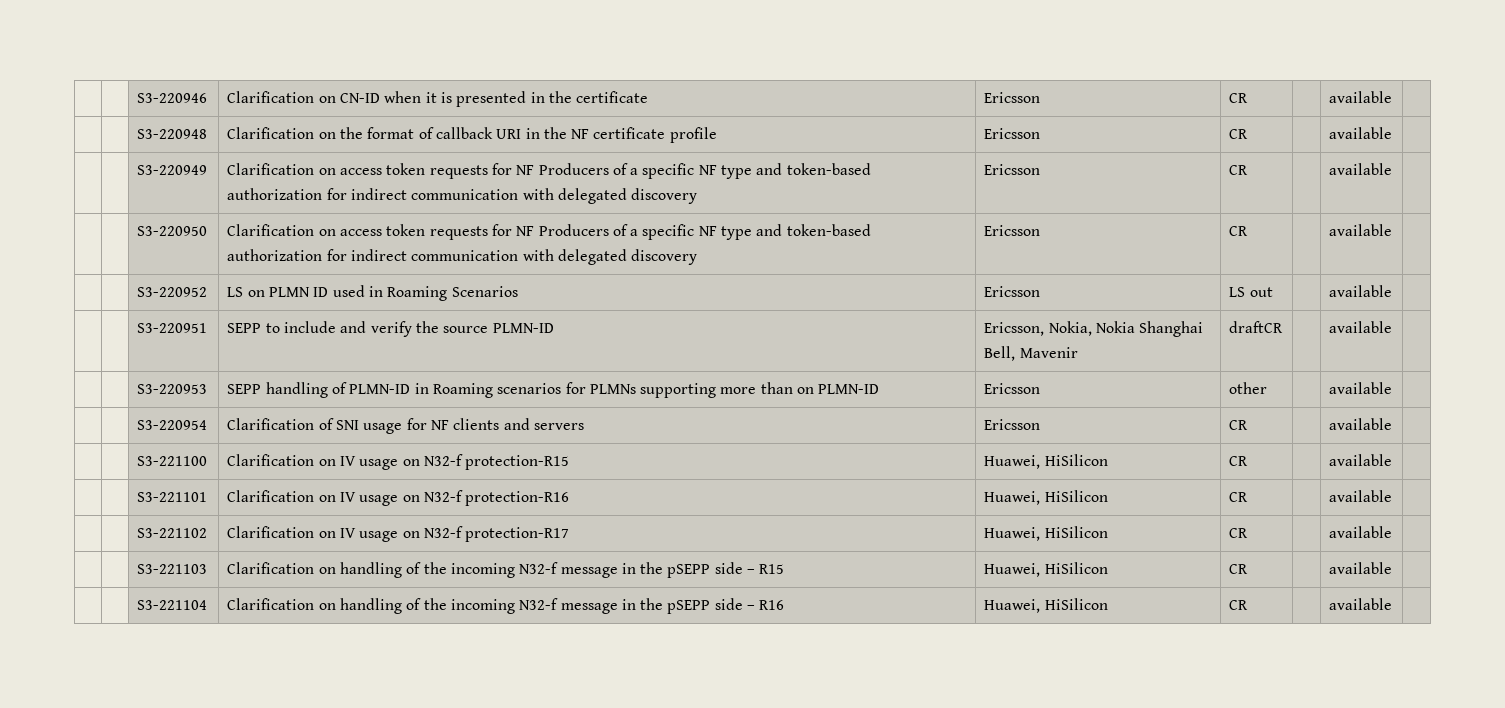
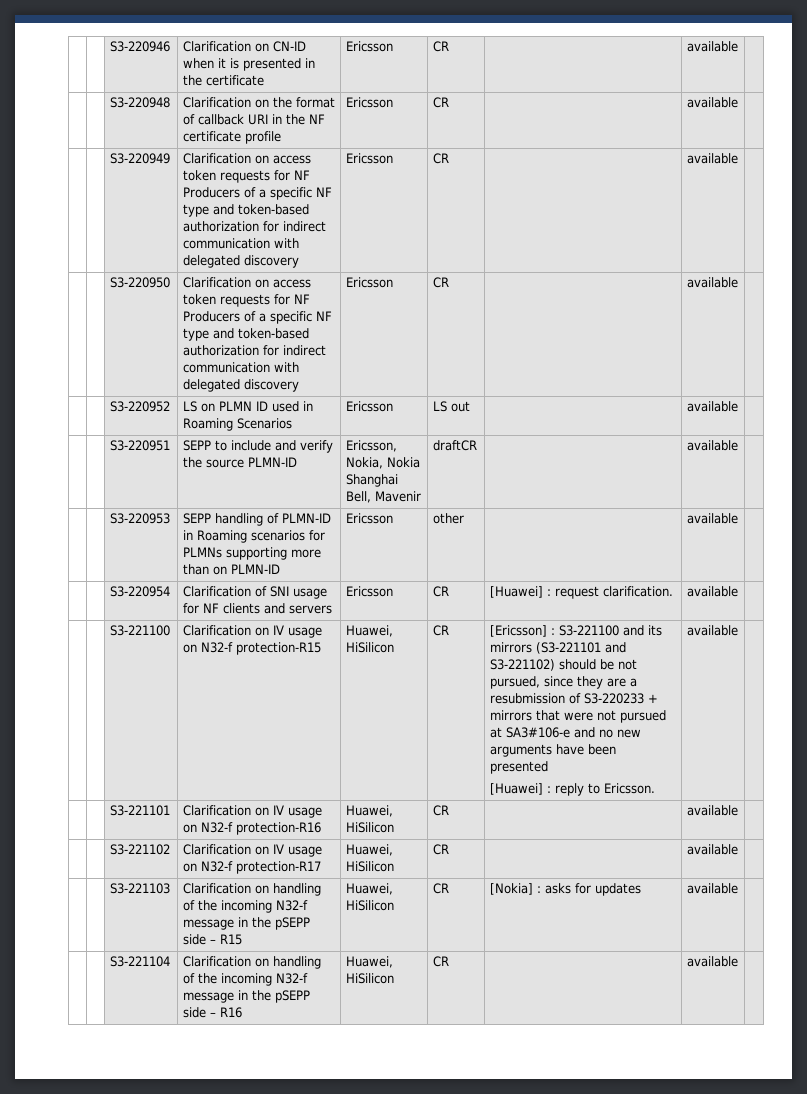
(1249, 425) none -> [489,586,673,599] [Huawei] : request clarification.
(1249, 461) none -> [489,625,662,637] [489,642,626,654] [489,659,637,671] [489,676,637,689] [489,693,658,704] [489,710,666,723] [489,727,641,738] [489,744,616,757] [489,761,548,774] [489,783,655,796] [Ericsson] : S3-221100 and its mirrors (S3-221101 and S3-221102) should be not pursued, since they are a resubmission of S3-220233 + mirrors that were not pursued at SA3#106-e and no new arguments have been presented // [Huawei] : reply to Ericsson.
(1249, 569) none -> [489,883,641,896] [Nokia] : asks for updates

